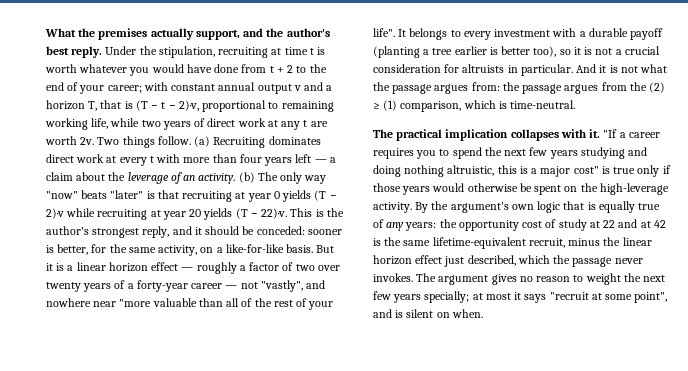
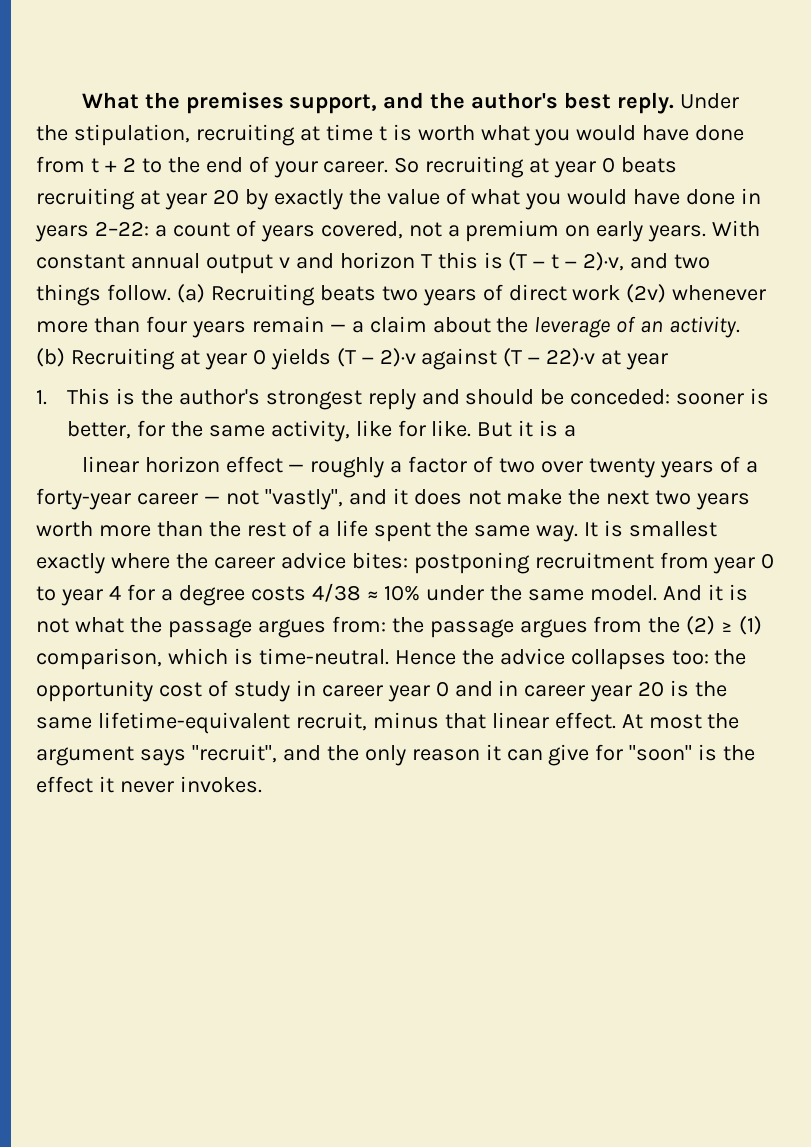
[150,28,194,40] actually -> (284, 103) none
[79,64,128,73] whatever -> [480,125,530,141] what
[107,82,168,93] career; with -> [323,156,678,178] [36,188,762,210] [35,220,761,242] career. So recruiting at year 0 beats recruiting at year 20 by exactly the value of what you would have done in years 2–22: a count of years covered, not a premium on early years. With
[326,85,333,91] [46,100,122,111] a horizon T, that -> [339,252,478,269] horizon T this
[202,100,334,112] [45,118,140,130] proportional to remaining working life, while -> [630,253,711,269] [36,284,376,306] and two things follow. (a) Recruiting beats
[267,120,328,130] [45,136,321,148] [46,154,181,166] at any t are worth 2v. Two things follow. (a) Recruiting dominates direct work at every t with -> [626,284,767,303] (2v) whenever
[295,154,312,163] left -> [251,316,324,333] remain
[257,172,327,184] [46,190,233,202] The only way "now" beats "later" is that recruiting -> [70,348,175,370] Recruiting
[66,208,288,220] while recruiting at year 20 yields (T − 22)·v. -> [421,348,669,370] [36,390,47,405] against (T − 22)·v at year // 1.
[142,226,202,238] reply, and it -> [367,389,460,410] reply and
[200,244,314,253] on a like-for-like basis. -> [355,420,472,437] like for like.
(74, 268) none -> (577, 431) //
[46,298,334,310] [373,28,664,40] [373,46,660,58] [373,64,573,76] nowhere near "more valuable than all of the rest of your life". It belongs to every investment with a durable payoff (planting a tree earlier is better too), so it is not a crucial consideration for altruists in particular. -> [392,488,751,510] [36,520,718,542] [36,552,775,574] [36,583,658,606] it does not make the next two years worth more than the rest of a life spent the same way. It is smallest exactly where the career advice bites: postponing recruitment from year 0 to year 4 for a degree costs 4/38 ≈ 10% under the same model.
[373,129,660,141] [373,147,648,159] [373,165,671,177] [373,183,669,195] [373,201,661,213] [373,219,437,231] // The practical implication collapses with it. "If a career requires you to spend the next few years studying and doing nothing altruistic, this is a major cost" is true only if those years would otherwise be spent on the high-leverage activity. By the argument's own logic that is equally true of any years: -> [394,648,709,670] Hence the advice collapses too:
[589,219,666,228] at 22 and at 42 -> [295,680,665,702] in career year 0 and in career year 20
[603,237,652,246] [373,255,643,267] [373,273,666,285] [373,291,668,303] [373,309,483,318] the linear horizon effect just described, which the passage never invokes. The argument gives no reason to weight the next few years specially; at most it says "recruit at some point", and is silent on when. -> [444,712,740,729] [36,744,756,766] [36,776,262,793] that linear effect. At most the argument says "recruit", and the only reason it can give for "soon" is the effect it never invokes.

